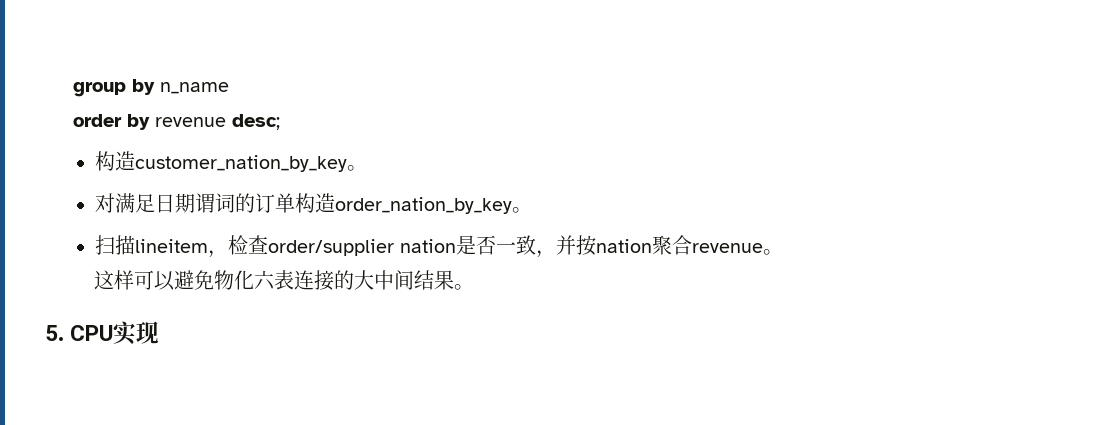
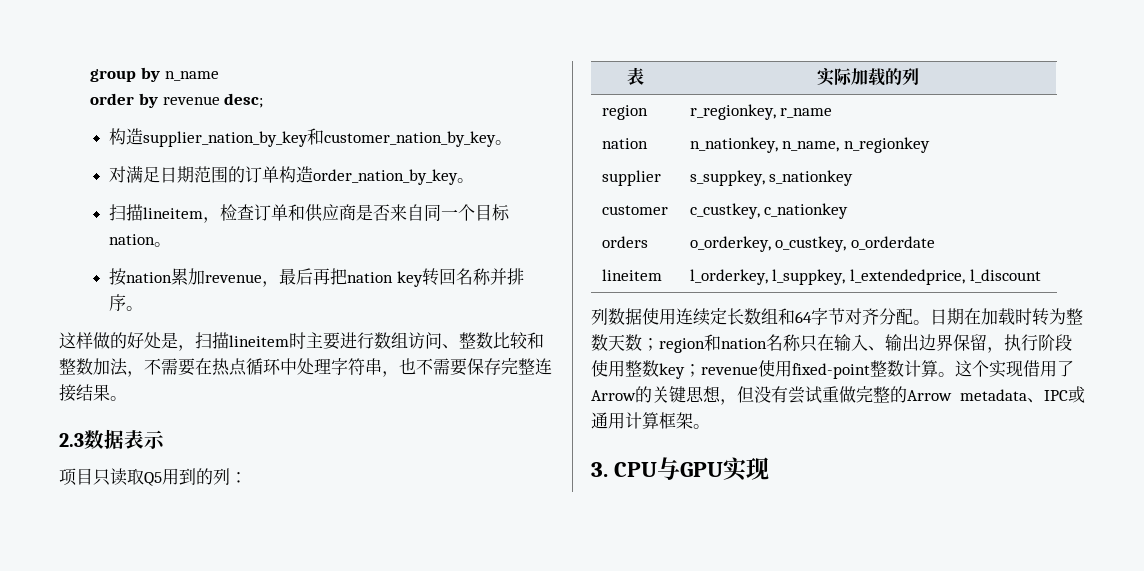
(136, 161) none -> [143,128,325,147] supplier_nation_by_key和
[195,193,236,213] 谓词 -> [194,166,229,183] 范围
[268,235,784,258] [93,270,474,291] [45,325,114,341] order/supplier nation是否一致，并按nation聚合revenue。 // 这样可以避免物化六表连接的大中间结果。 // 5. CPU -> [254,204,511,222] [109,234,172,247] [109,268,524,287] [109,294,144,311] [59,332,544,351] [59,358,552,377] [59,384,127,402] [59,429,165,449] [59,468,247,486] [627,67,644,85] [817,68,919,86] [601,105,648,120] [689,104,833,120] [601,138,648,149] [689,137,930,153] [601,170,661,186] [689,170,854,186] [601,205,668,215] [689,203,849,219] [601,236,648,248] [689,236,935,252] [601,269,662,281] [689,269,1041,285] [591,308,1083,326] [591,334,1072,353] [591,360,1074,379] [591,386,1085,405] [591,412,710,429] [591,457,724,480] 订单和供应商是否来自同一个目标nation。 // 按nation累加revenue，最后再把nation key转回名称并排序。 // 这样做的好处是，扫描lineitem时主要进行数组访问、整数比较和整数加法，不需要在热点循环中处理字符串，也不需要保存完整连接结果。 // 2.3数据表示 // 项目只读取Q5用到的列： // 表 | 实际加载的列 // region | r_regionkey, r_name // nation | n_nationkey, n_name, n_regionkey // supplier | s_suppkey, s_nationkey // customer | c_custkey, c_nationkey // orders | o_orderkey, o_custkey, o_orderdate // lineitem | l_orderkey, l_suppkey, l_extendedprice, l_discount // 列数据使用连续定长数组和64字节对齐分配。日期在加载时转为整数天数；region和nation名称只在输入、输出边界保留，执行阶段使用整数key；revenue使用fixed-point整数计算。这个实现借用了Arrow的关键思想，但没有尝试重做完整的Arrow metadata、IPC或通用计算框架。 // 3. CPU与GPU

